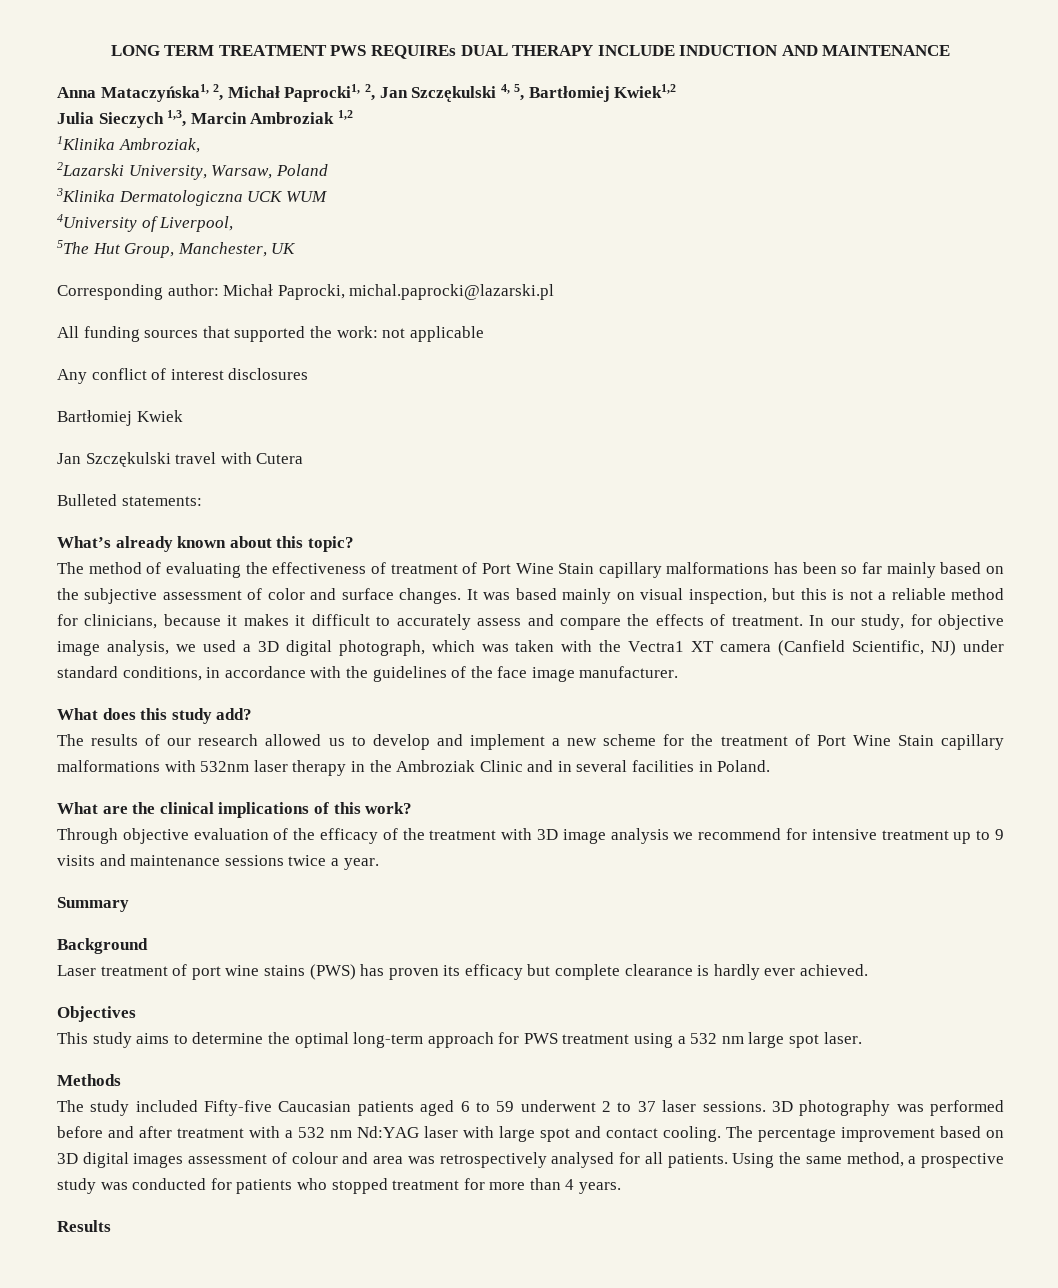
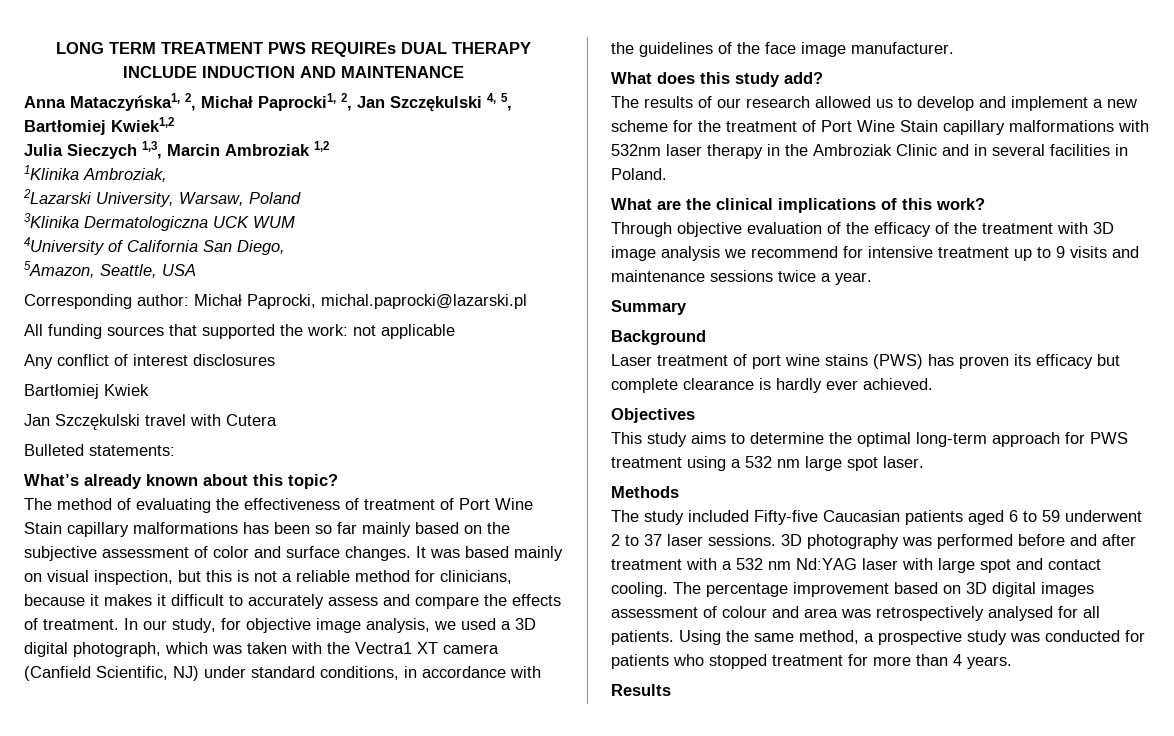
[159,216,234,232] [57,240,297,258] Liverpool, // 5The Hut Group, Manchester, UK -> [127,240,285,255] [24,261,196,278] California San Diego, // 5Amazon, Seattle, USA

